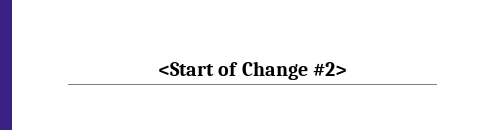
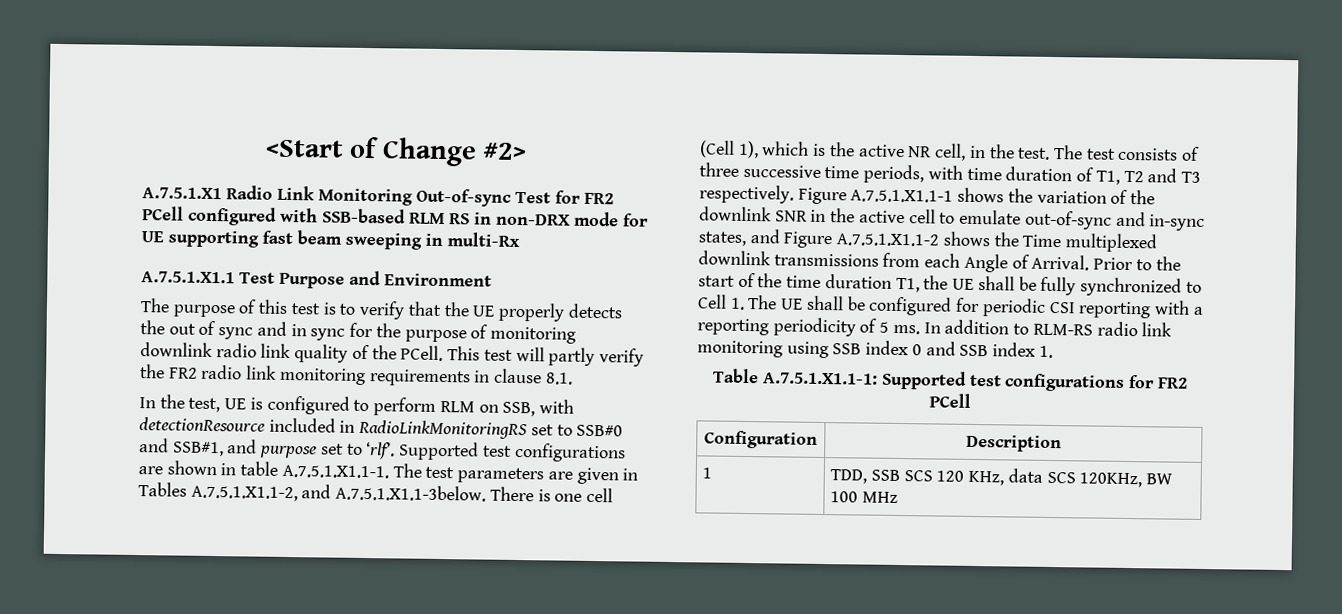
(347, 69) none -> [142,185,614,207] [142,206,649,227] [141,230,520,250] [141,270,492,289] [140,298,623,322] [140,320,576,344] [140,342,644,367] [140,364,573,387] [139,394,574,417] [139,417,624,440] [139,438,626,463] [138,460,639,485] [138,482,614,503] [699,140,1201,161] [699,162,1201,185] [699,184,1156,205] [699,206,1206,231] [698,229,1158,253] [698,250,1181,273] [698,272,1202,297] [697,294,1204,319] [697,317,1173,337] [697,340,1053,359] [713,368,1188,392] [928,393,971,408] [704,430,818,449] [965,434,1062,453] [702,467,713,479] [830,468,1174,488] [830,491,898,503] // A.7.5.1.X1 Radio Link Monitoring Out-of-sync Test for FR2 PCell configured with SSB-based RLM RS in non-DRX mode for UE supporting fast beam sweeping in multi-Rx // A.7.5.1.X1.1 Test Purpose and Environment // The purpose of this test is to verify that the UE properly detects the out of sync and in sync for the purpose of monitoring downlink radio link quality of the PCell. This test will partly verify the FR2 radio link monitoring requirements in clause 8.1. // In the test, UE is configured to perform RLM on SSB, with detectionResource included in RadioLinkMonitoringRS set to SSB#0 and SSB#1, and purpose set to ‘rlf’. Supported test configurations are shown in table A.7.5.1.X1.1-1. The test parameters are given in Tables A.7.5.1.X1.1-2, and A.7.5.1.X1.1-3below. There is one cell (Cell 1), which is the active NR cell, in the test. The test consists of three successive time periods, with time duration of T1, T2 and T3 respectively. Figure A.7.5.1.X1.1-1 shows the variation of the downlink SNR in the active cell to emulate out-of-sync and in-sync states, and Figure A.7.5.1.X1.1-2 shows the Time multiplexed downlink transmissions from each Angle of Arrival. Prior to the start of the time duration T1, the UE shall be fully synchronized to Cell 1. The UE shall be configured for periodic CSI reporting with a reporting periodicity of 5 ms. In addition to RLM-RS radio link monitoring using SSB index 0 and SSB index 1. // Table A.7.5.1.X1.1-1: Supported test configurations for FR2 PCell // Configuration | Description // 1 | TDD, SSB SCS 120 KHz, data SCS 120KHz, BW 100 MHz

